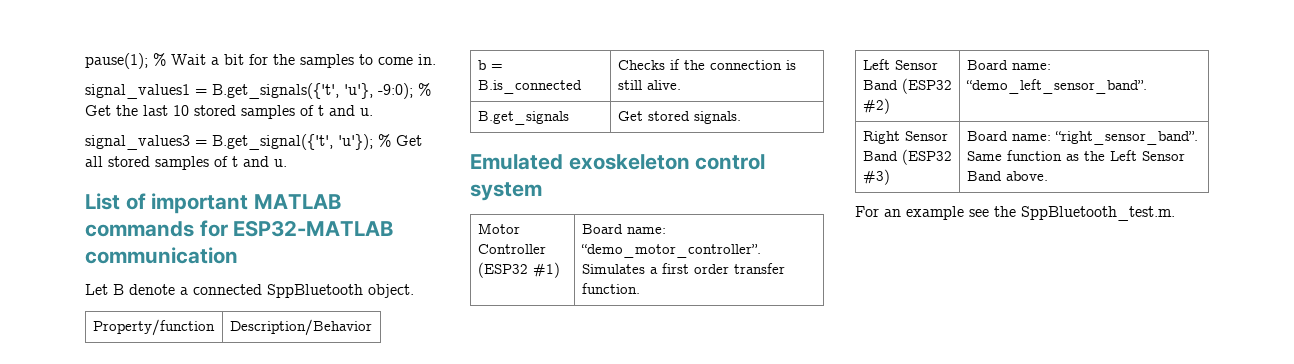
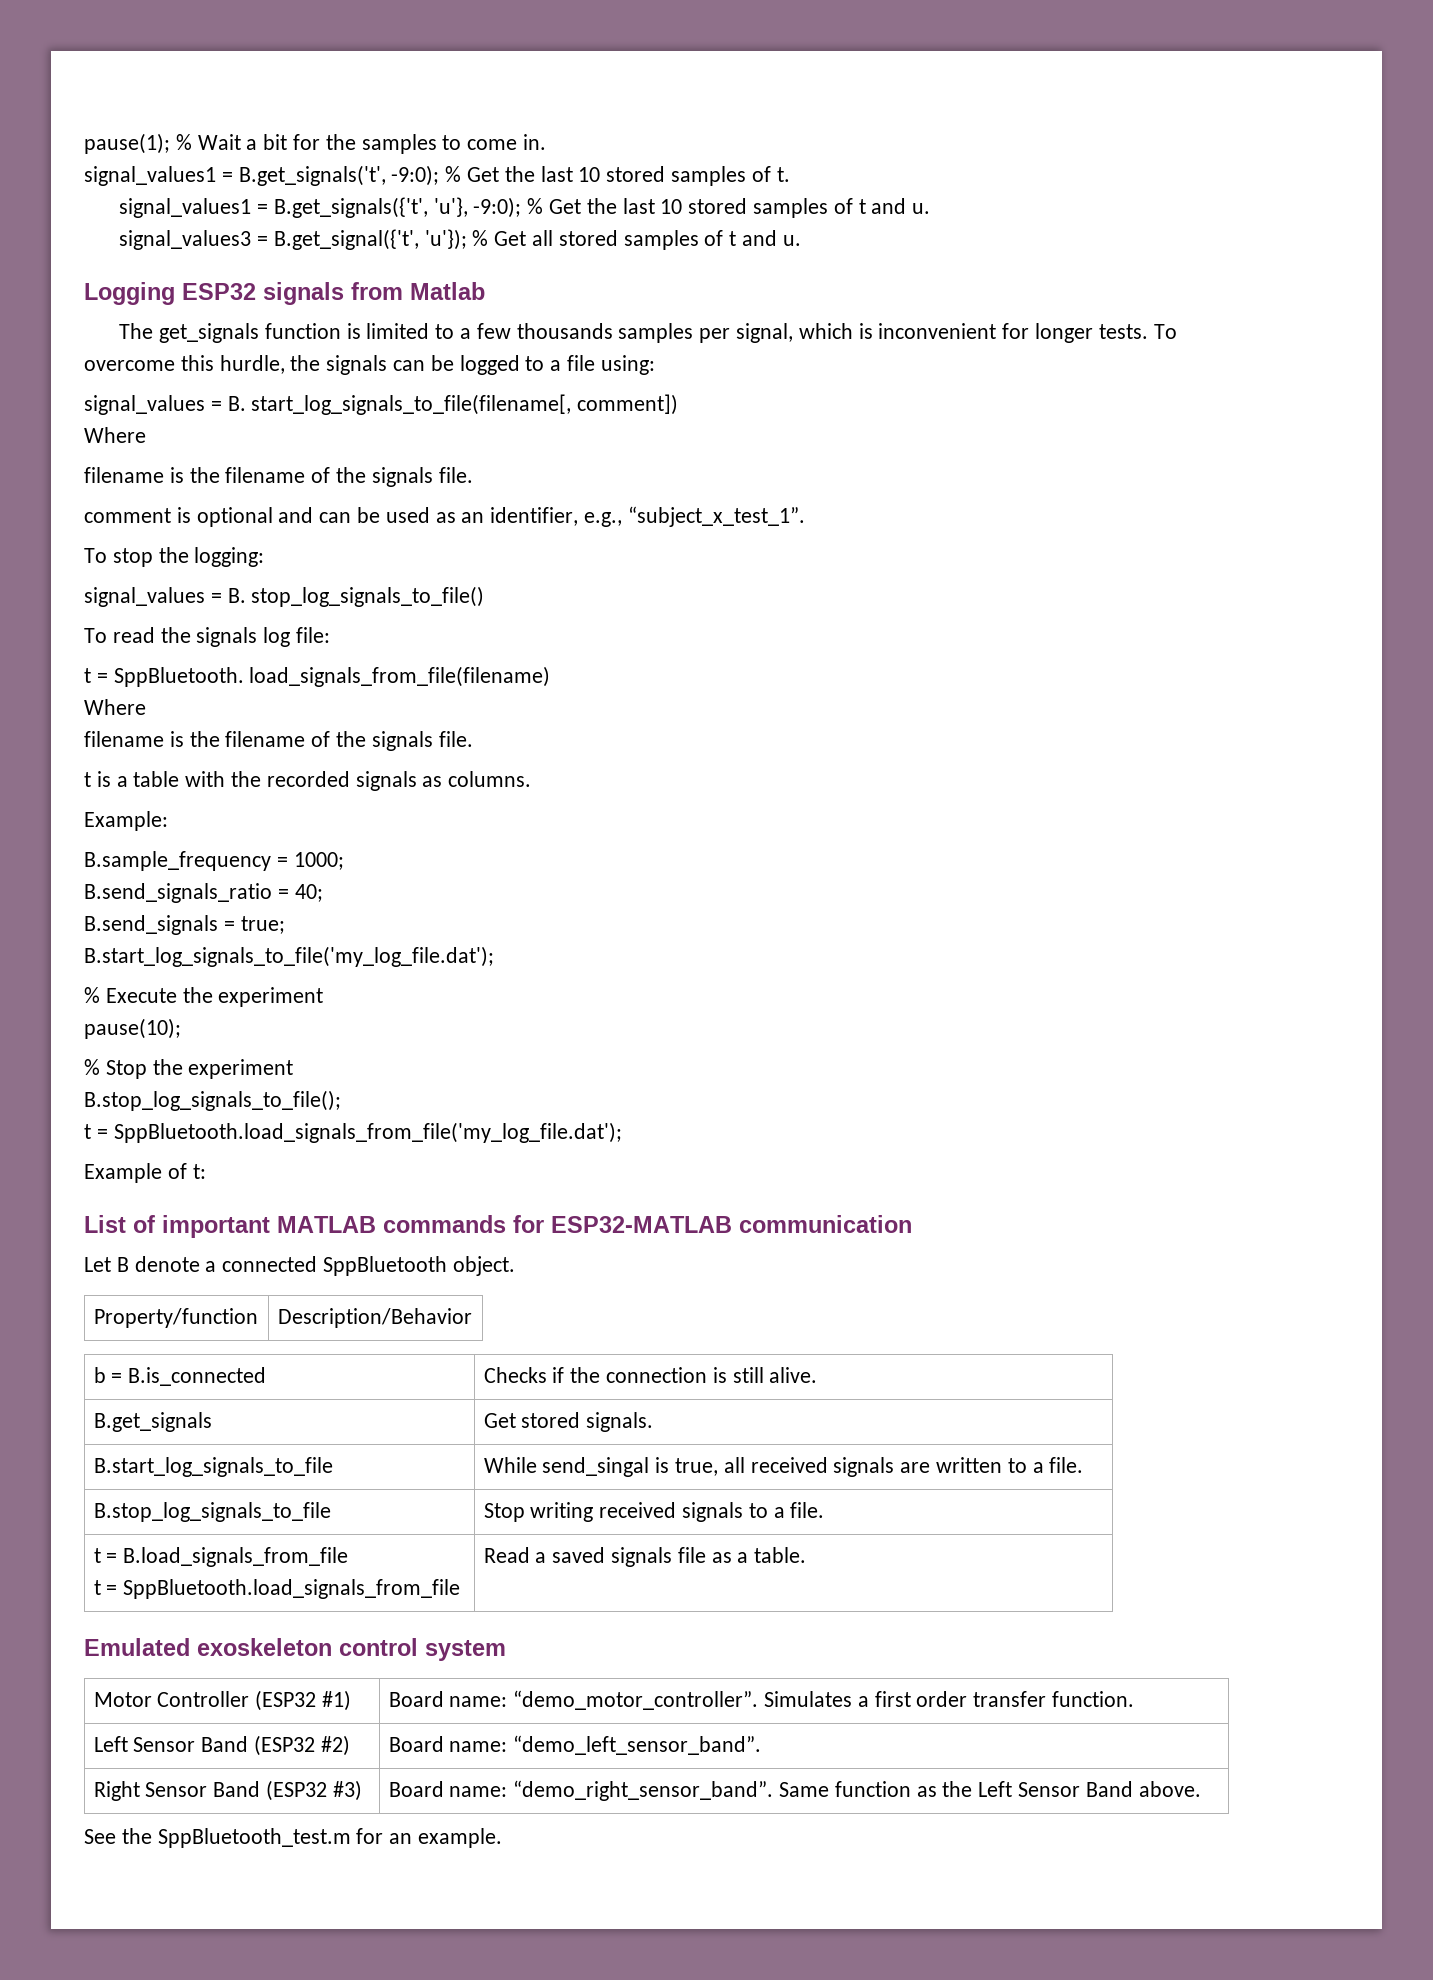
(436, 59) none -> [84,165,790,186] // signal_values1 = B.get_signals('t', -9:0); % Get the last 10 stored samples of t.
(287, 163) none -> [84,282,485,305] [119,323,1177,343] [84,355,655,375] [84,394,679,415] [84,427,146,443] [84,467,473,487] [84,506,805,527] [84,547,265,567] [84,586,485,607] [84,627,331,647] [84,666,551,687] [84,699,146,715] [84,731,473,751] [84,771,532,791] [84,811,168,831] [84,851,344,871] [84,883,323,903] [84,915,285,935] [84,946,494,967] [84,987,324,1007] [84,1018,181,1039] [84,1059,294,1079] [84,1090,341,1111] [84,1122,622,1143] [84,1163,206,1183] // Logging ESP32 signals from Matlab // The get_signals function is limited to a few thousands samples per signal, which is inconvenient for longer tests. To overcome this hurdle, the signals can be logged to a file using: // signal_values = B. start_log_signals_to_file(filename[, comment]) // Where // filename is the filename of the signals file. // comment is optional and can be used as an identifier, e.g., “subject_x_test_1”. // To stop the logging: // signal_values = B. stop_log_signals_to_file() // To read the signals log file: // t = SppBluetooth. load_signals_from_file(filename) // Where // filename is the filename of the signals file. // t is a table with the recorded signals as columns. // Example: // B.sample_frequency = 1000; // B.send_signals_ratio = 40; // B.send_signals = true; // B.start_log_signals_to_file('my_log_file.dat'); // % Execute the experiment // pause(10); // % Stop the experiment // B.stop_log_signals_to_file(); // t = SppBluetooth.load_signals_from_file('my_log_file.dat'); // Example of t:
(741, 117) none -> [93,1457,333,1477] [483,1457,1084,1477] [93,1502,331,1522] [483,1502,825,1522] [93,1547,349,1567] [93,1579,461,1599] [483,1547,807,1567] // B.start_log_signals_to_file | While send_singal is true, all received signals are written to a file. // B.stop_log_signals_to_file | Stop writing received signals to a file. // t = B.load_signals_from_file // t = SppBluetooth.load_signals_from_file | Read a saved signals file as a table.
[1054,131,1198,145] “right_sensor_band”. -> [513,1780,774,1801] “demo_right_sensor_band”.
[855,206,1175,221] For an example see the SppBluetooth_test.m. -> [84,1828,503,1848] See the SppBluetooth_test.m for an example.

